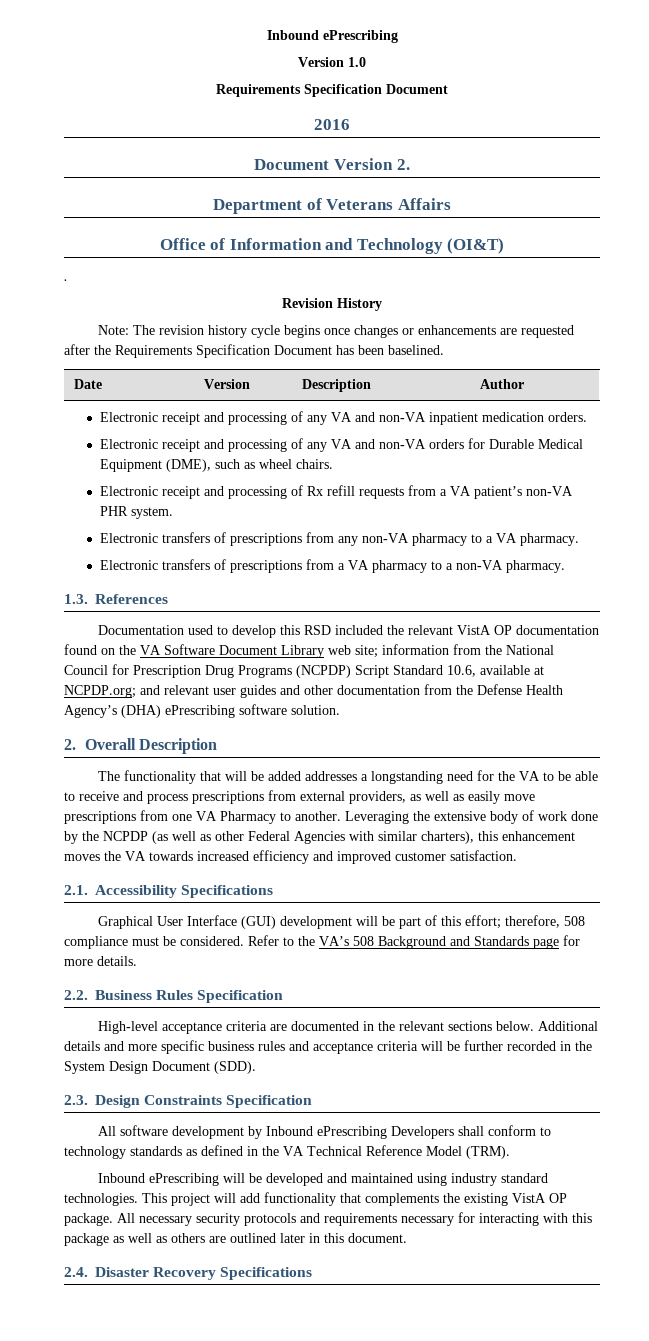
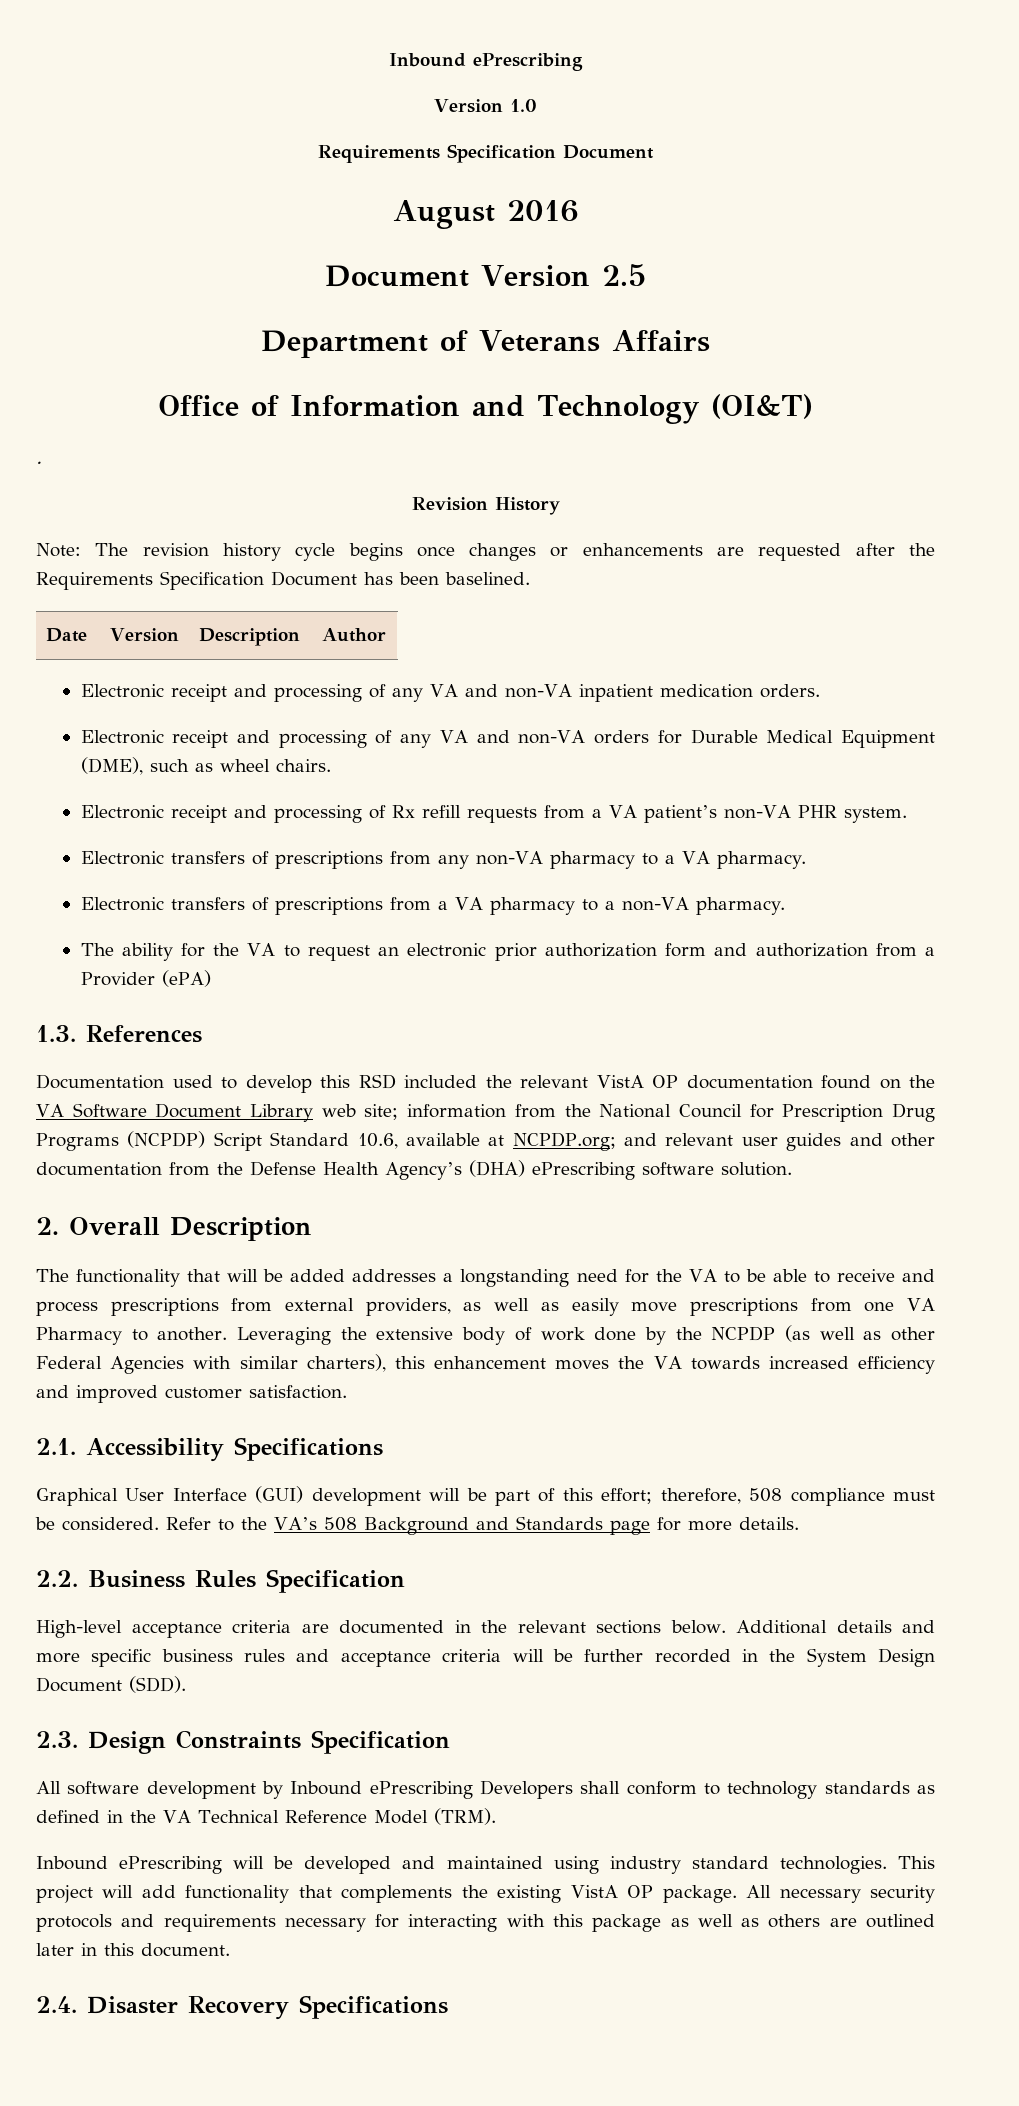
(448, 89) none -> [392,200,495,229] August
[396,159,410,170] 2. -> [601,264,646,286] 2.5
(565, 566) none -> [80,943,935,961] [80,970,211,987] // The ability for the VA to request an electronic prior authorization form and authorization from a Provider (ePA)

